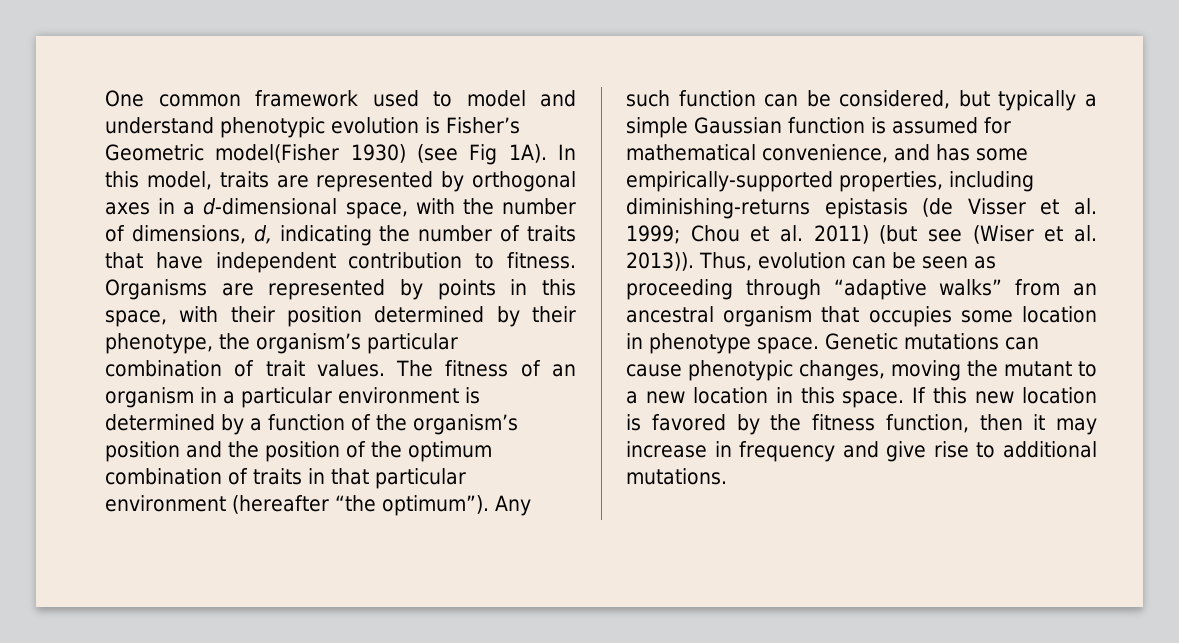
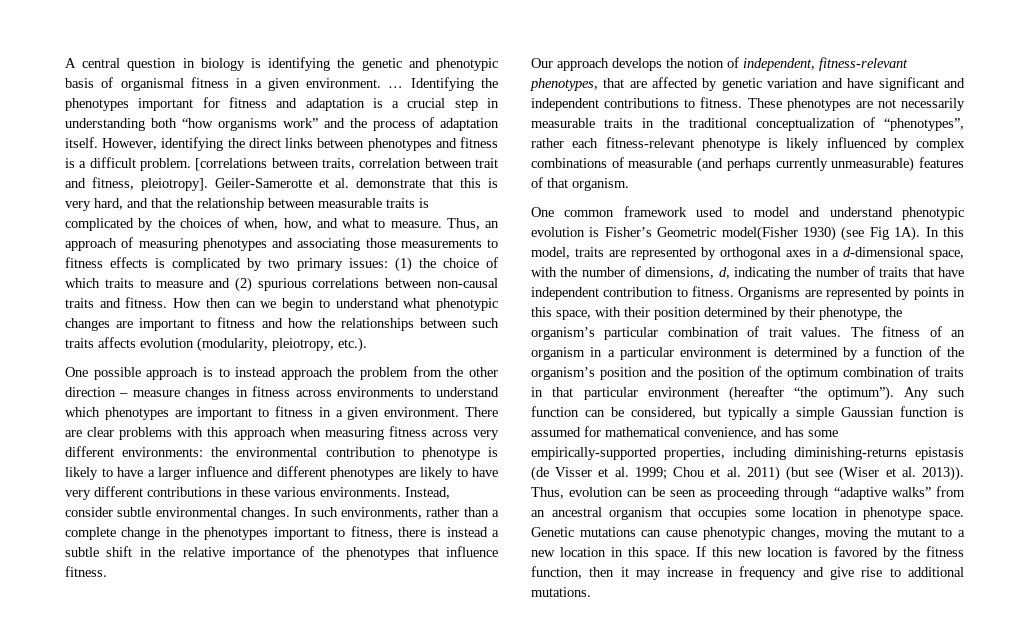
(105, 98) none -> [65,57,498,71] [65,77,499,91] [65,97,500,111] [65,117,499,131] [65,137,499,151] [65,157,498,171] [65,177,499,191] [65,198,429,211] [65,217,499,231] [65,237,498,251] [65,257,498,272] [65,277,498,292] [65,297,498,311] [65,317,499,331] [65,337,367,352] [65,366,498,380] [65,386,500,400] [65,406,499,420] [65,426,500,440] [65,446,499,460] [65,466,498,480] [65,486,450,500] [65,507,499,520] [65,526,500,540] [65,546,498,560] [65,566,107,577] [531,57,908,71] [530,77,965,91] [531,97,965,111] [531,117,964,131] [531,137,965,151] [531,157,964,172] [531,177,629,191] A central question in biology is identifying the genetic and phenotypic basis of organismal fitness in a given environment. … Identifying the phenotypes important for fitness and adaptation is a crucial step in understanding both “how organisms work” and the process of adaptation itself. However, identifying the direct links between phenotypes and fitness is a difficult problem. [correlations between traits, correlation between trait and fitness, pleiotropy]. Geiler-Samerotte et al. demonstrate that this is very hard, and that the relationship between measurable traits is complicated by the choices of when, how, and what to measure. Thus, an approach of measuring phenotypes and associating those measurements to fitness effects is complicated by two primary issues: (1) the choice of which traits to measure and (2) spurious correlations between non-causal traits and fitness. How then can we begin to understand what phenotypic changes are important to fitness and how the relationships between such traits affects evolution (modularity, pleiotropy, etc.). // One possible approach is to instead approach the problem from the other direction – measure changes in fitness across environments to understand which phenotypes are important to fitness in a given environment. There are clear problems with this approach when measuring fitness across very different environments: the environmental contribution to phenotype is likely to have a larger influence and different phenotypes are likely to have very different contributions in these various environments. Instead, consider subtle environmental changes. In such environments, rather than a complete change in the phenotypes important to fitness, there is instead a subtle shift in the relative importance of the phenotypes that influence fitness. // Our approach develops the notion of independent, fitness-relevant phenotypes, that are affected by genetic variation and have significant and independent contributions to fitness. These phenotypes are not necessarily measurable traits in the traditional conceptualization of “phenotypes”, rather each fitness-relevant phenotype is likely influenced by complex combinations of measurable (and perhaps currently unmeasurable) features of that organism. //

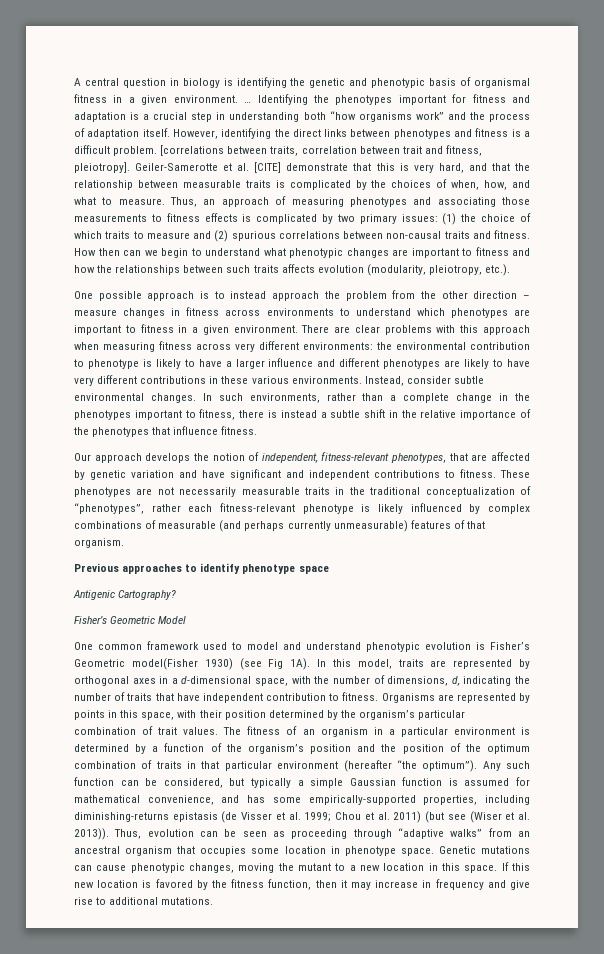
(350, 183) none -> [254,162,282,173] [CITE]
(629, 184) none -> [74,563,329,574] [73,590,177,600] [74,616,187,624] // Previous approaches to identify phenotype space // Antigenic Cartography? // Fisher’s Geometric Model
[789,307,881,320] their phenotype, -> (338, 715) none

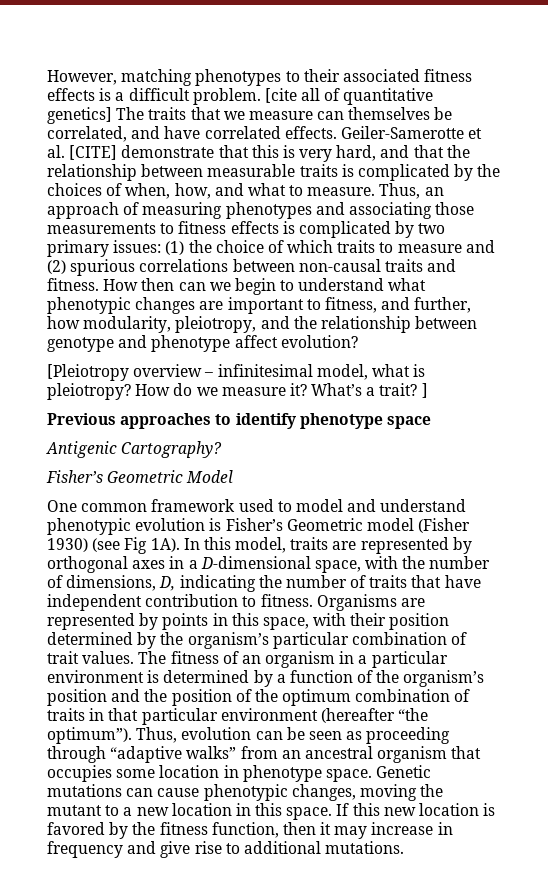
[74,77,530,88] [74,94,530,105] [74,111,530,122] [74,128,531,139] [74,145,482,156] [74,162,130,173] A central question in biology is identifying the genetic and phenotypic basis of organismal fitness in a given environment. … Identifying the phenotypes important for fitness and adaptation is a crucial step in understanding both “how organisms work” and the process of adaptation itself. However, identifying the direct links between phenotypes and fitness is a difficult problem. [correlations between traits, correlation between trait and fitness, pleiotropy]. -> [47,69,473,86] [47,88,434,105] [47,107,453,124] [47,126,337,142] However, matching phenotypes to their associated fitness effects is a difficult problem. [cite all of quantitative genetics] The traits that we measure can themselves be correlated, and have correlated effects.
[475,247,530,256] [74,264,511,276] [74,290,530,301] [74,307,531,318] [74,324,530,335] [74,341,530,352] [74,358,530,369] [74,375,484,386] [74,393,530,403] [74,409,531,420] [74,426,258,437] [74,452,530,463] [74,469,530,480] [74,486,531,497] [74,503,530,514] [74,520,485,532] [74,538,124,548] fitness and how the relationships between such traits affects evolution (modularity, pleiotropy, etc.). // One possible approach is to instead approach the problem from the other direction – measure changes in fitness across environments to understand which phenotypes are important to fitness in a given environment. There are clear problems with this approach when measuring fitness across very different environments: the environmental contribution to phenotype is likely to have a larger influence and different phenotypes are likely to have very different contributions in these various environments. Instead, consider subtle environmental changes. In such environments, rather than a complete change in the phenotypes important to fitness, there is instead a subtle shift in the relative importance of the phenotypes that influence fitness. // Our approach develops the notion of independent, fitness-relevant phenotypes, that are affected by genetic variation and have significant and independent contributions to fitness. These phenotypes are not necessarily measurable traits in the traditional conceptualization of “phenotypes”, rather each fitness-relevant phenotype is likely influenced by complex combinations of measurable (and perhaps currently unmeasurable) features of that organism. -> [324,297,472,313] [47,316,478,333] [47,335,358,352] [47,364,426,381] [47,383,428,400] fitness, and further, how modularity, pleiotropy, and the relationship between genotype and phenotype affect evolution? // [Pleiotropy overview – infinitesimal model, what is pleiotropy? How do we measure it? What’s a trait? ]
[131,658,198,670] model(Fisher -> [366,518,471,533] model (Fisher
[181,676,252,684] d-dimensional -> [200,556,311,569] D-dimensional
[451,676,460,686] d, -> [159,576,176,591] D,
[482,761,530,771] [74,777,530,788] [74,795,530,805] [74,811,531,823] [74,828,109,840] Any such function can be considered, but typically a simple Gaussian function is assumed for mathematical convenience, and has some empirically-supported properties, including diminishing-returns epistasis (de Visser et al. 1999; Chou et al. 2011) (but see (Wiser et al. 2013)). -> (132, 735) none

